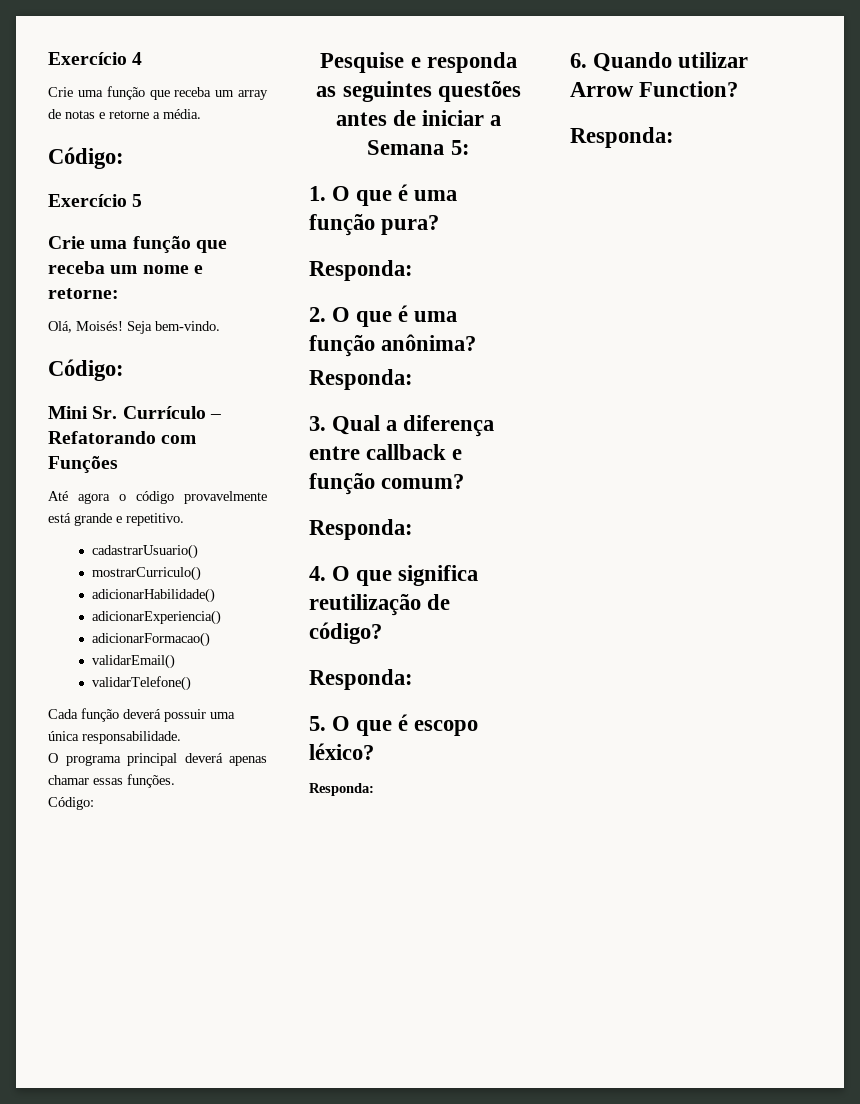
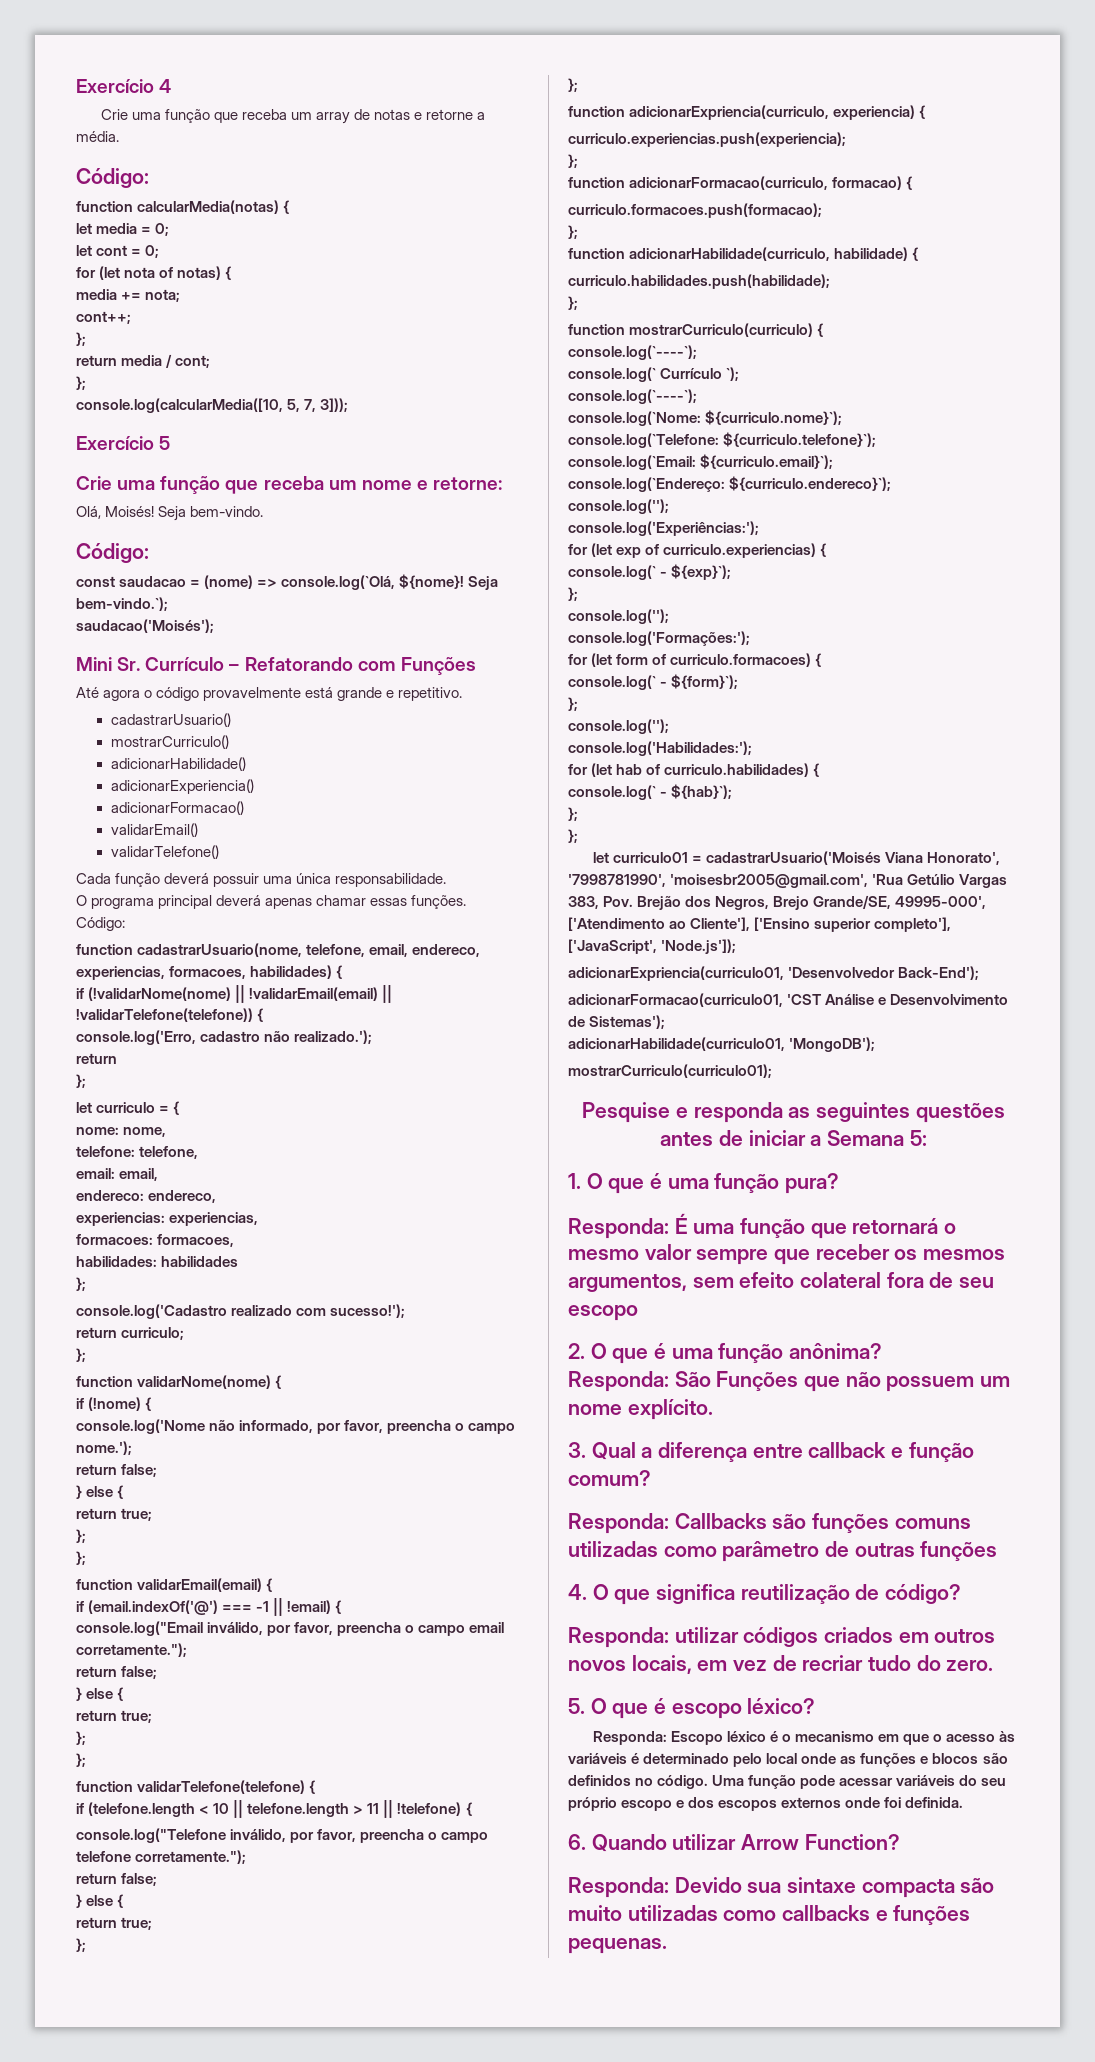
(124, 158) none -> [76,200,290,214] [76,223,170,236] [76,245,160,258] [76,266,232,280] [76,289,181,302] [76,311,131,324] [76,332,86,346] [76,354,211,368] [76,376,86,390] [76,398,349,413] // function calcularMedia(notas) { // let media = 0; // let cont = 0; // for (let nota of notas) { // media += nota; // cont++; // }; // return media / cont; // }; // console.log(calcularMedia([10, 5, 7, 3]));
(124, 370) none -> [76,574,499,590] [76,597,168,611] [76,619,214,633] // const saudacao = (nome) => console.log(`Olá, ${nome}! Seja bem-vindo.`); // saudacao('Moisés');
(94, 803) none -> [76,943,481,957] [76,965,343,980] [76,985,393,1003] [76,1008,264,1022] [76,1030,373,1045] [76,1053,117,1064] [76,1074,86,1088] [76,1101,180,1115] [76,1127,167,1137] [76,1146,199,1159] [76,1168,159,1181] [76,1190,217,1203] [76,1212,259,1226] [76,1234,235,1247] [76,1256,239,1267] [76,1277,86,1291] [76,1304,406,1319] [76,1327,185,1340] [76,1348,86,1362] [76,1375,282,1389] [76,1397,152,1411] [76,1419,516,1434] [76,1441,132,1455] [76,1464,158,1477] [76,1485,124,1499] [76,1508,153,1521] [76,1529,86,1543] [76,1551,86,1565] [76,1578,273,1592] [76,1598,342,1616] [76,1621,505,1636] [76,1643,187,1657] [76,1666,158,1679] [76,1687,124,1701] [76,1710,153,1723] [76,1731,86,1745] [76,1753,86,1767] [76,1780,316,1794] [76,1800,472,1818] [76,1828,489,1843] [76,1850,247,1864] [76,1873,158,1886] [76,1894,124,1908] [76,1917,153,1930] [76,1938,86,1952] [568,78,578,92] [568,105,926,120] [568,132,846,147] [568,154,578,168] [568,176,913,190] [568,203,822,218] [568,225,578,239] [568,247,919,261] [568,274,830,289] [568,296,578,310] [568,323,824,337] [568,345,697,360] [568,367,740,382] [568,389,697,404] [568,410,843,426] [568,432,877,448] [568,454,834,470] [568,476,892,492] [568,499,669,514] [568,521,759,536] [568,543,827,558] [568,564,732,580] [568,587,578,601] [568,609,669,624] [568,631,750,646] [568,653,822,667] [568,674,739,690] [568,697,578,711] [568,719,669,734] [568,741,752,756] [568,763,820,777] [568,784,733,800] [568,807,578,821] [568,829,578,843] [592,851,1000,865] [568,874,1008,888] [568,895,987,910] [568,917,952,932] [568,939,737,954] [568,966,980,981] [568,993,1009,1007] [568,1015,666,1029] [568,1037,876,1052] [568,1064,772,1078] // function cadastrarUsuario(nome, telefone, email, endereco, experiencias, formacoes, habilidades) { // if (!validarNome(nome) || !validarEmail(email) || !validarTelefone(telefone)) { // console.log('Erro, cadastro não realizado.'); // return // }; // let curriculo = { // nome: nome, // telefone: telefone, // email: email, // endereco: endereco, // experiencias: experiencias, // formacoes: formacoes, // habilidades: habilidades // }; // console.log('Cadastro realizado com sucesso!'); // return curriculo; // }; // function validarNome(nome) { // if (!nome) { // console.log('Nome não informado, por favor, preencha o campo nome.'); // return false; // } else { // return true; // }; // }; // function validarEmail(email) { // if (email.indexOf('@') === -1 || !email) { // console.log("Email inválido, por favor, preencha o campo email corretamente."); // return false; // } else { // return true; // }; // }; // function validarTelefone(telefone) { // if (telefone.length < 10 || telefone.length > 11 || !telefone) { // console.log("Telefone inválido, por favor, preencha o campo telefone corretamente."); // return false; // } else { // return true; // }; // }; // function adicionarExpriencia(curriculo, experiencia) { // curriculo.experiencias.push(experiencia); // }; // function adicionarFormacao(curriculo, formacao) { // curriculo.formacoes.push(formacao); // }; // function adicionarHabilidade(curriculo, habilidade) { // curriculo.habilidades.push(habilidade); // }; // function mostrarCurriculo(curriculo) { // console.log(`----`); // console.log(` Currículo `); // console.log(`----`); // console.log(`Nome: ${curriculo.nome}`); // console.log(`Telefone: ${curriculo.telefone}`); // console.log(`Email: ${curriculo.email}`); // console.log(`Endereço: ${curriculo.endereco}`); // console.log(''); // console.log('Experiências:'); // for (let exp of curriculo.experiencias) { // console.log(` - ${exp}`); // }; // console.log(''); // console.log('Formações:'); // for (let form of curriculo.formacoes) { // console.log(` - ${form}`); // }; // console.log(''); // console.log('Habilidades:'); // for (let hab of curriculo.habilidades) { // console.log(` - ${hab}`); // }; // }; // let curriculo01 = cadastrarUsuario('Moisés Viana Honorato', '7998781990', 'moisesbr2005@gmail.com', 'Rua Getúlio Vargas 383, Pov. Brejão dos Negros, Brejo Grande/SE, 49995-000', ['Atendimento ao Cliente'], ['Ensino superior completo'], ['JavaScript', 'Node.js']); // adicionarExpriencia(curriculo01, 'Desenvolvedor Back-End'); // adicionarFormacao(curriculo01, 'CST Análise e Desenvolvimento de Sistemas'); // adicionarHabilidade(curriculo01, 'MongoDB'); // mostrarCurriculo(curriculo01);
(413, 270) none -> [674,1213,957,1239] [568,1244,1006,1265] [568,1272,995,1292] [568,1305,638,1321] É uma função que retornará o mesmo valor sempre que receber os mesmos argumentos, sem efeito colateral fora de seu escopo
(413, 379) none -> [674,1371,1011,1392] [568,1399,713,1420] São Funções que não possuem um nome explícito.
(413, 529) none -> [674,1513,971,1533] [568,1541,998,1562] Callbacks são funções comuns utilizadas como parâmetro de outras funções
(413, 679) none -> [674,1627,996,1647] [568,1655,994,1674] utilizar códigos criados em outros novos locais, em vez de recriar tudo do zero.
(374, 789) none -> [670,1731,1016,1745] [568,1753,1008,1767] [568,1775,1007,1789] [568,1797,964,1811] Escopo léxico é o mecanismo em que o acesso às variáveis é determinado pelo local onde as funções e blocos são definidos no código. Uma função pode acessar variáveis do seu próprio escopo e dos escopos externos onde foi definida.
(674, 137) none -> [674,1877,995,1898] [568,1905,971,1925] [568,1938,667,1954] Devido sua sintaxe compacta são muito utilizadas como callbacks e funções pequenas.

